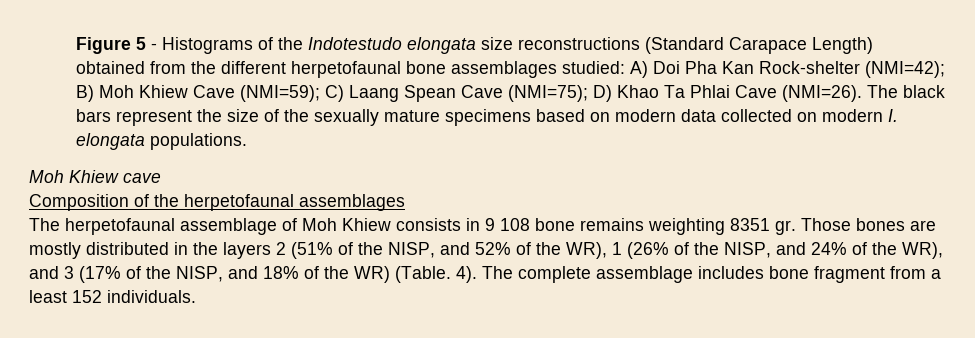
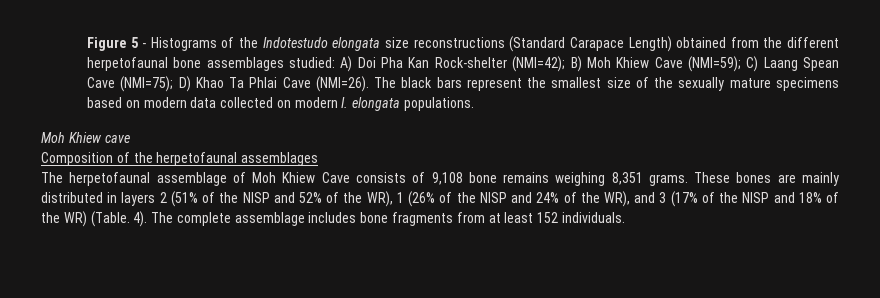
(223, 115) none -> [551,77,602,88] smallest
[396,218,851,235] consists in 9 108 bone remains weighting 8351 gr. Those -> [321,172,731,186] Cave consists of 9,108 bone remains weighing 8,351 grams. These
[29,242,81,259] mostly -> [802,172,840,186] mainly
[193,242,218,255] the -> (118, 197) none
[388,242,435,258] NISP, -> [242,192,270,203] NISP
[724,242,771,258] NISP, -> [479,192,507,203] NISP
[176,266,223,282] NISP, -> [742,192,770,203] NISP
[814,266,941,283] fragment from a -> [392,212,501,226] fragments from at

